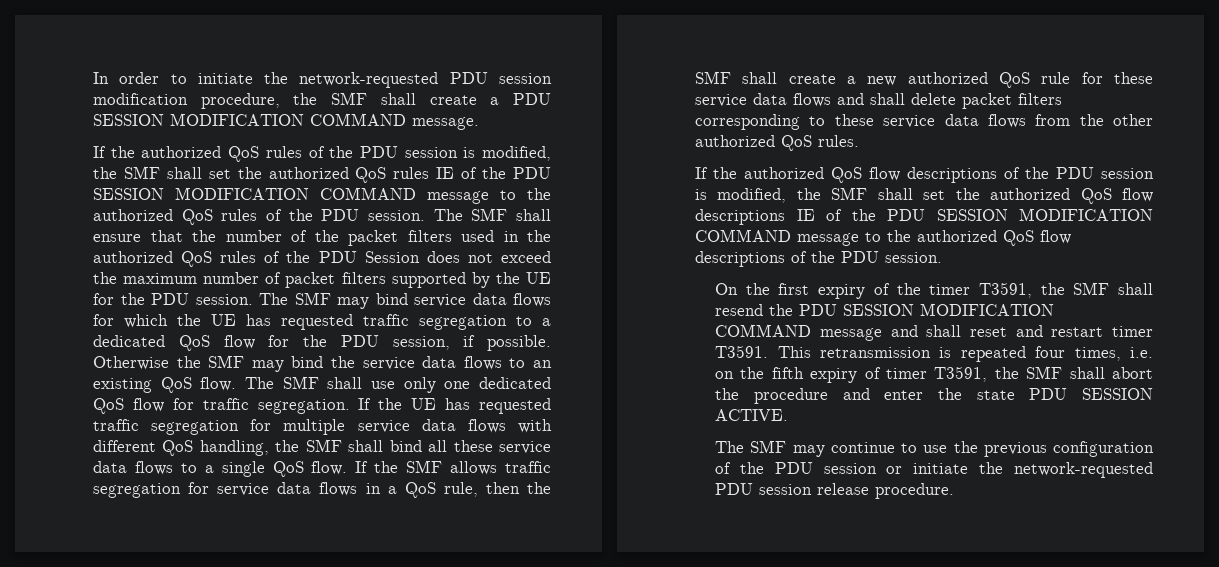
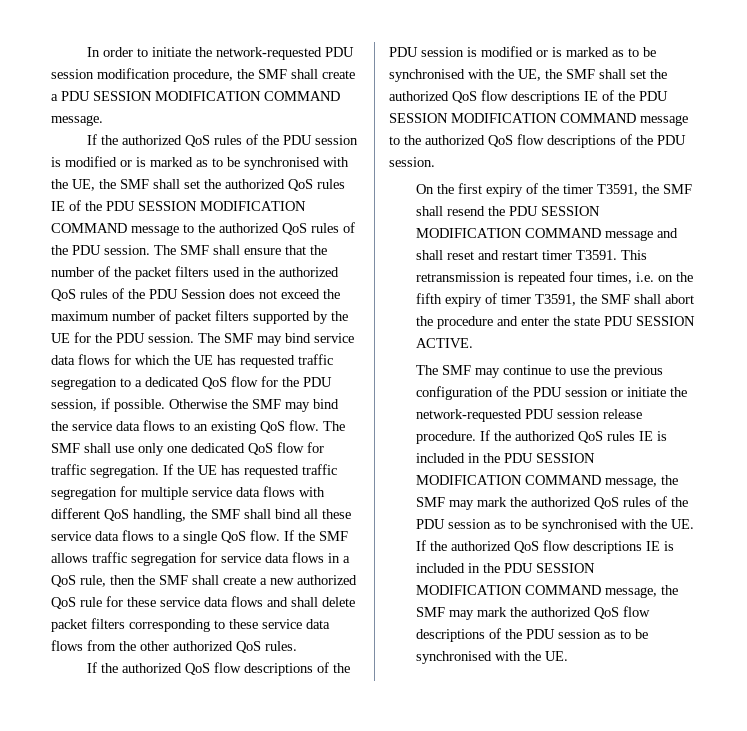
[481,146,551,161] modified, -> [65,156,349,170] [51,179,95,191] modified or is marked as to be synchronised with the UE,
[717,188,787,203] modified, -> [481,46,656,57] [389,69,541,82] modified or is marked as to be synchronised with the UE,
(955, 491) none -> [480,430,668,443] [416,453,596,463] [416,475,679,488] [416,496,689,510] [416,519,695,532] [416,540,675,554] [416,563,596,573] [416,585,679,598] [416,606,651,620] [416,628,649,642] [416,651,569,664] If the authorized QoS rules IE is included in the PDU SESSION MODIFICATION COMMAND message, the SMF may mark the authorized QoS rules of the PDU session as to be synchronised with the UE. If the authorized QoS flow descriptions IE is included in the PDU SESSION MODIFICATION COMMAND message, the SMF may mark the authorized QoS flow descriptions of the PDU session as to be synchronised with the UE.

